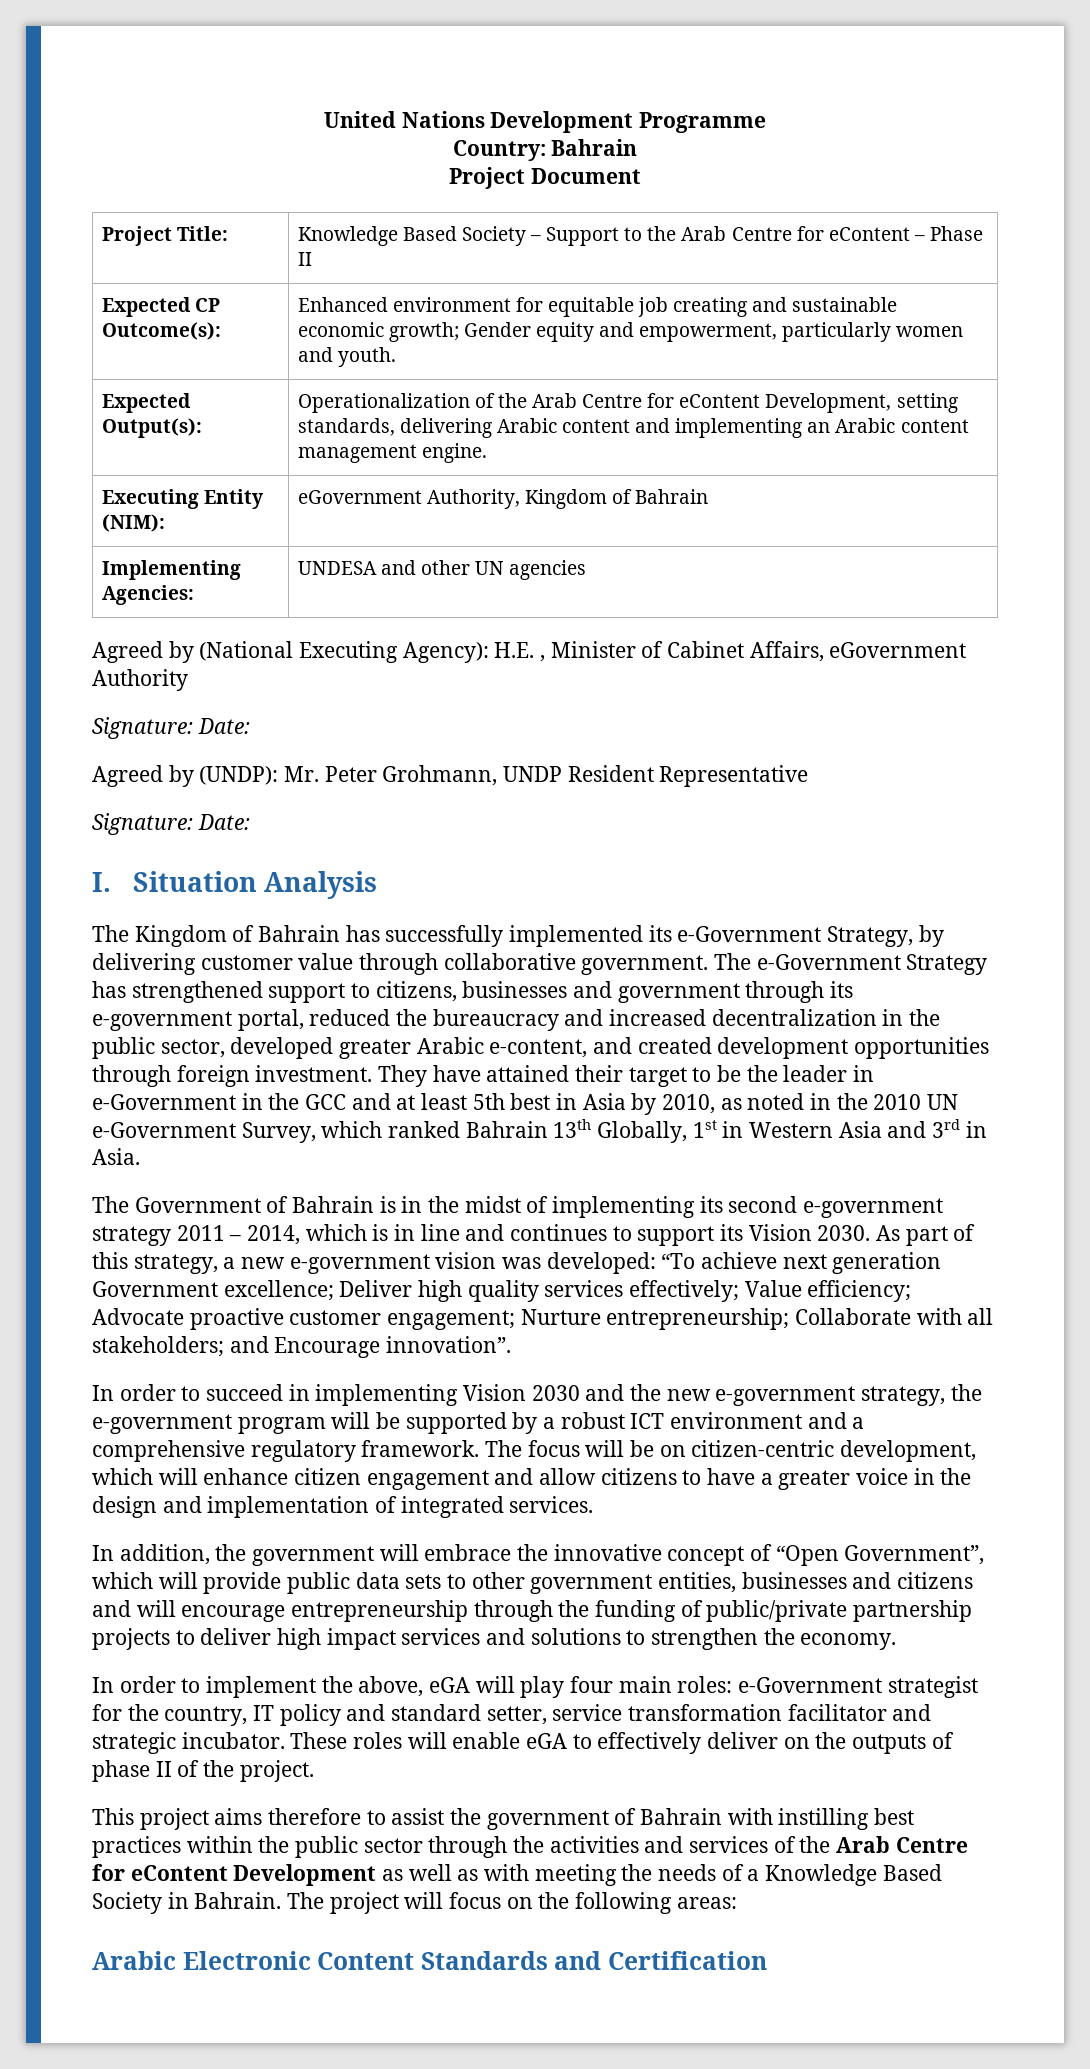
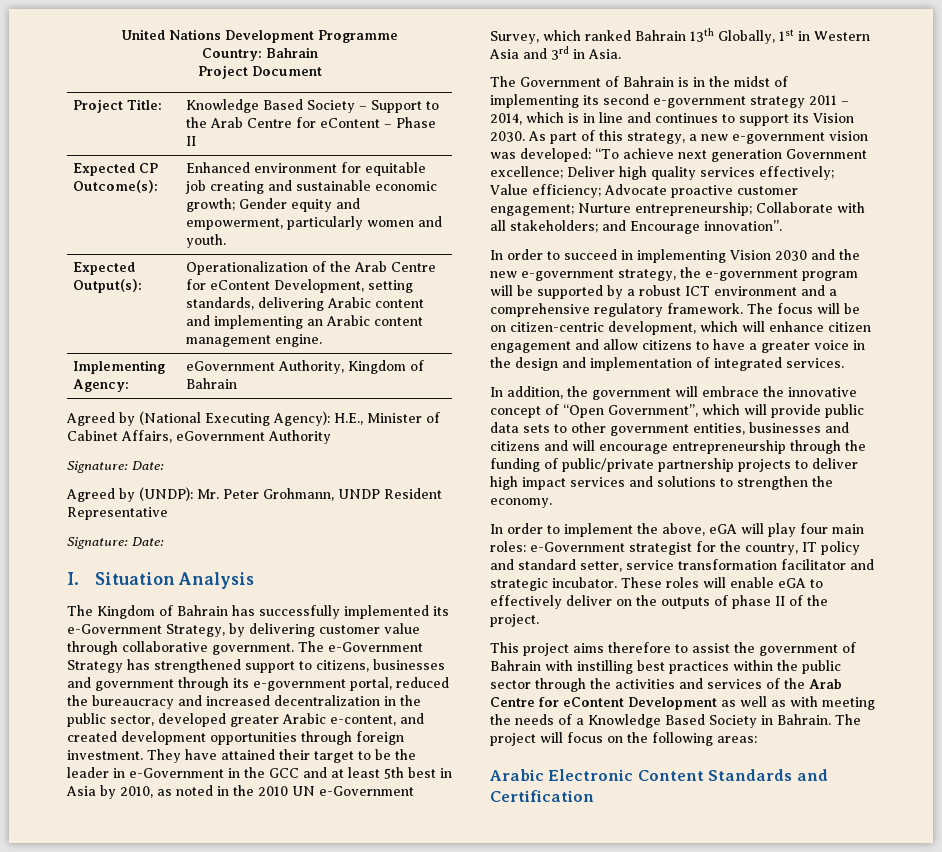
[101,489,263,509] [101,514,165,532] Executing Entity (NIM): -> [72,360,165,374] [72,379,129,392] Implementing Agency:
[101,560,241,580] [101,585,194,605] [297,560,587,580] // Implementing Agencies: | UNDESA and other UN agencies -> (237, 383) none
[494,642,546,662] H.E. , -> [334,413,363,425] H.E.,

